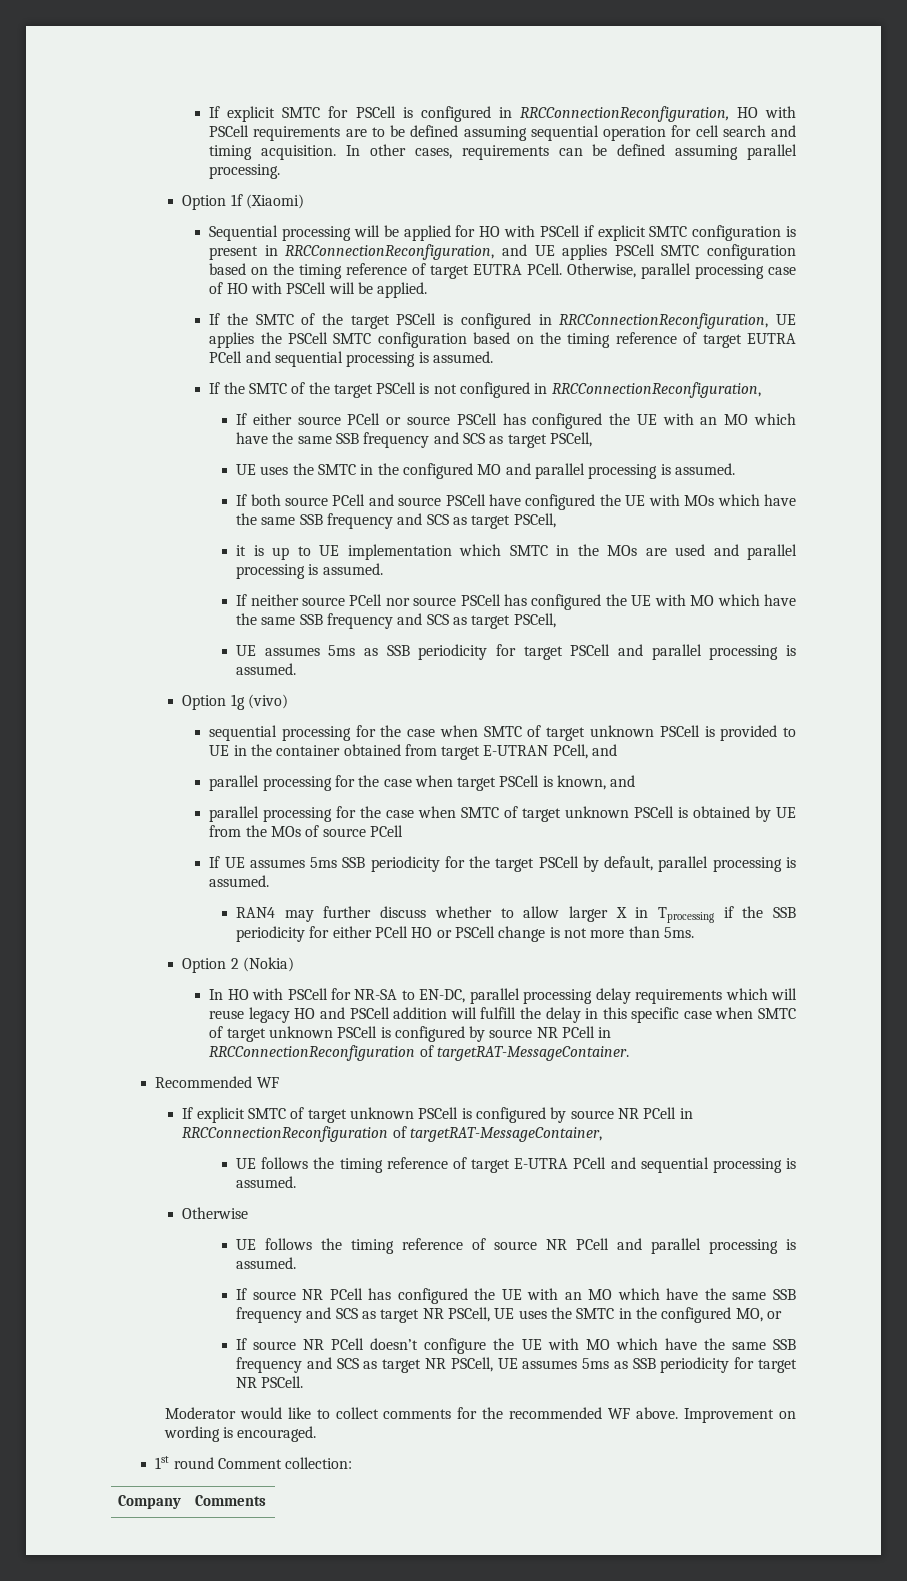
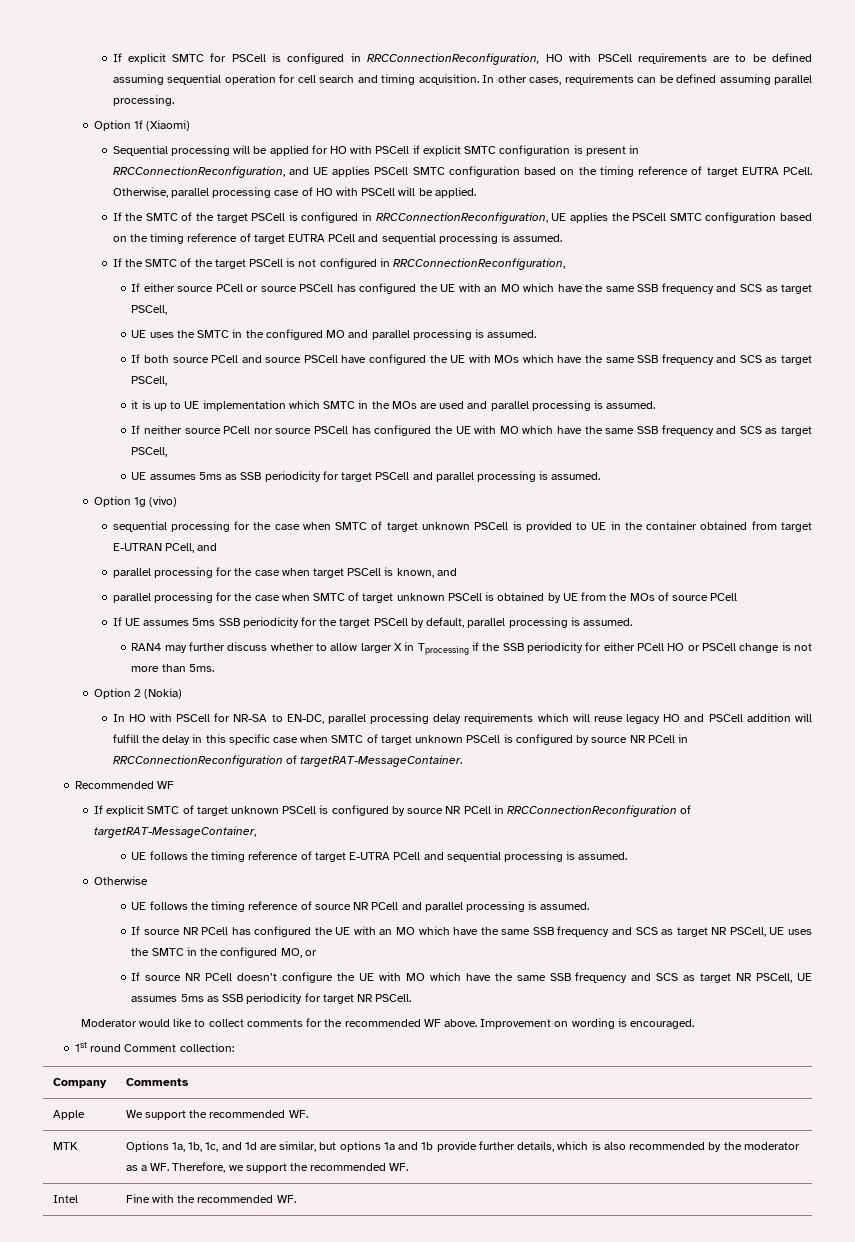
(266, 1500) none -> [52,1110,85,1120] [125,1110,308,1120] [52,1142,78,1150] [125,1141,800,1152] [125,1162,409,1173] [52,1195,78,1203] [125,1194,296,1203] // Apple | We support the recommended WF. // MTK | Options 1a, 1b, 1c, and 1d are similar, but options 1a and 1b provide further details, which is also recommended by the moderator as a WF. Therefore, we support the recommended WF. // Intel | Fine with the recommended WF.

